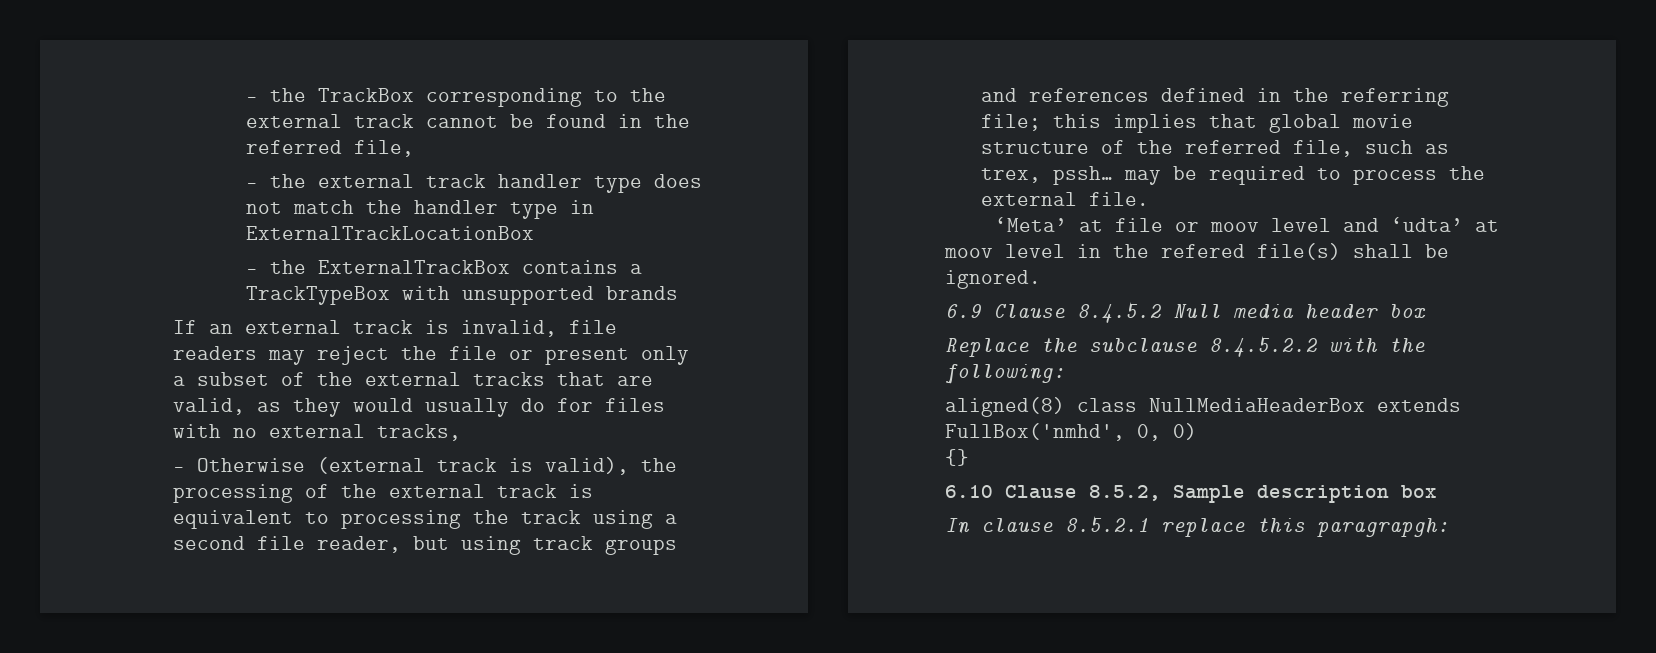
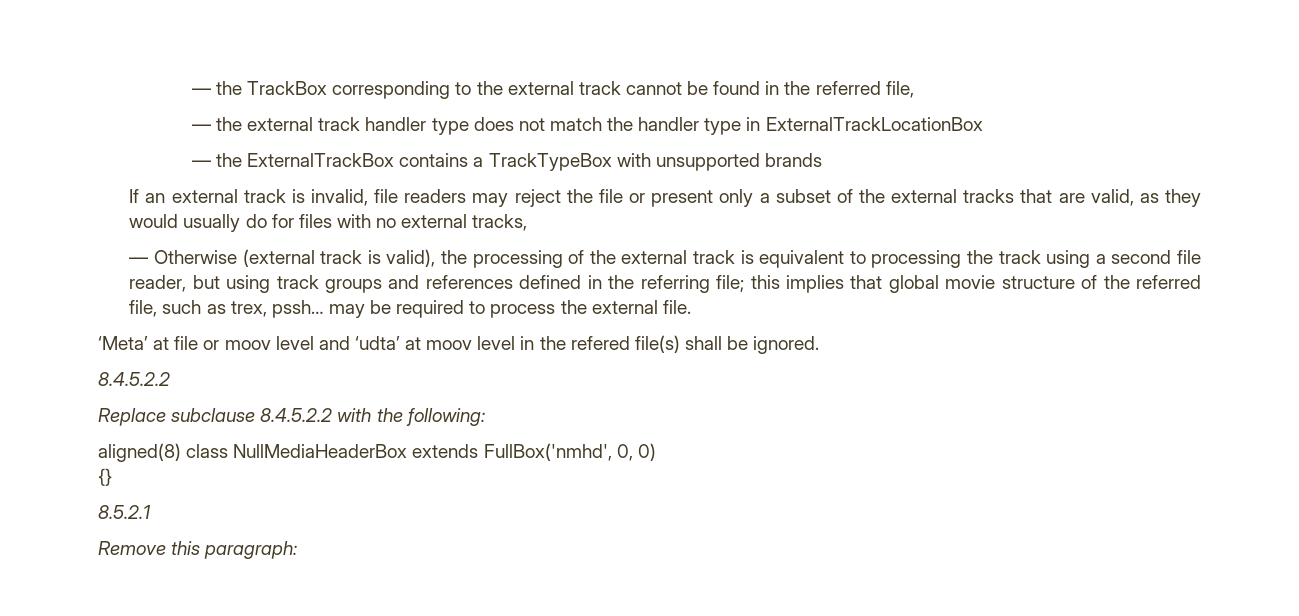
[945,301,1426,323] 6.9 Clause 8.4.5.2 Null media header box -> [98,372,170,386] 8.4.5.2.2
[1041,338,1077,354] the -> (166, 417) none
[945,485,1437,503] [945,515,1449,537] 6.10 Clause 8.5.2, Sample description box // In clause 8.5.2.1 replace this paragrapgh: -> [98,505,150,519] [98,541,298,559] 8.5.2.1 // Remove this paragraph:

